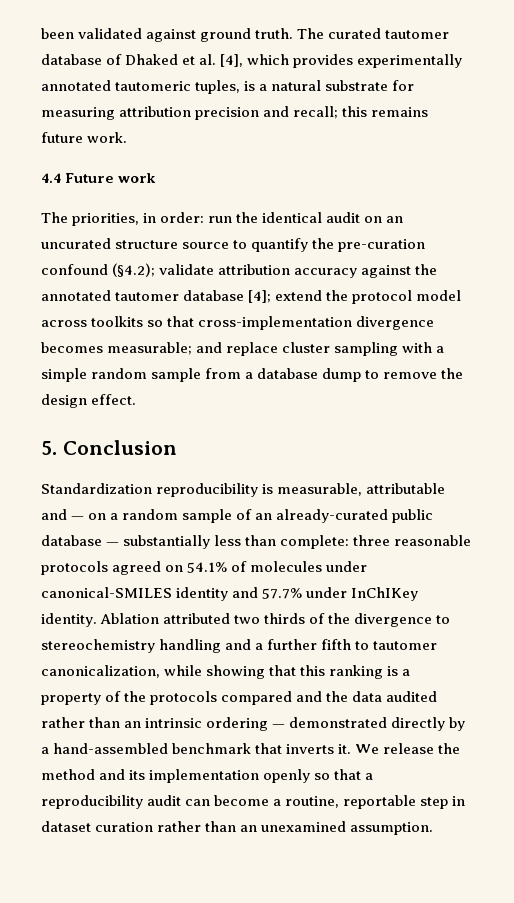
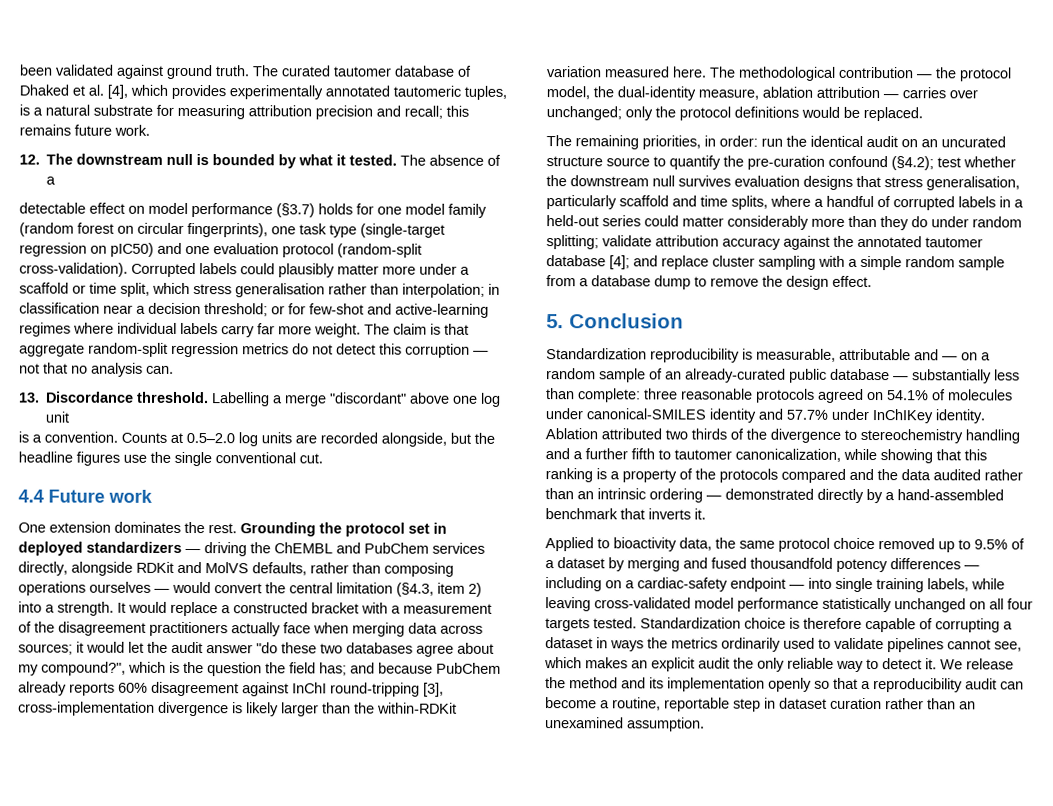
[41,173,157,183] [41,212,68,223] 4.4 Future work // The -> [19,153,502,169] [46,176,57,185] [19,202,487,218] [19,222,445,238] [19,242,422,258] [19,262,470,278] [19,282,500,298] [19,302,489,318] [19,322,469,338] [19,342,489,358] [19,362,174,377] [18,391,502,407] [45,411,70,423] [18,431,495,447] [18,451,323,467] [18,489,153,503] [18,521,447,537] [18,541,485,557] [18,561,454,577] [18,581,482,597] [18,601,492,617] [18,621,483,637] [18,641,494,657] [18,661,501,677] [18,681,444,697] [18,701,457,717] [546,66,1011,82] [546,86,978,101] [546,106,923,122] [546,135,639,150] 12. The downstream null is bounded by what it tested. The absence of a // detectable effect on model performance (§3.7) holds for one model family (random forest on circular fingerprints), one task type (single-target regression on pIC50) and one evaluation protocol (random-split cross-validation). Corrupted labels could plausibly matter more under a scaffold or time split, which stress generalisation rather than interpolation; in classification near a decision threshold; or for few-shot and active-learning regimes where individual labels carry far more weight. The claim is that aggregate random-split regression metrics do not detect this corruption — not that no analysis can. // 13. Discordance threshold. Labelling a merge "discordant" above one log unit // is a convention. Counts at 0.5–2.0 log units are recorded alongside, but the headline figures use the single conventional cut. // 4.4 Future work // One extension dominates the rest. Grounding the protocol set in deployed standardizers — driving the ChEMBL and PubChem services directly, alongside RDKit and MolVS defaults, rather than composing operations ourselves — would convert the central limitation (§4.3, item 2) into a strength. It would replace a constructed bracket with a measurement of the disagreement practitioners actually face when merging data across sources; it would let the audit answer "do these two databases agree about my compound?", which is the question the field has; and because PubChem already reports 60% disagreement against InChI round-tripping [3], cross-implementation divergence is likely larger than the within-RDKit variation measured here. The methodological contribution — the protocol model, the dual-identity measure, ablation attribution — carries over unchanged; only the protocol definitions would be replaced. // The remaining
(156, 270) none -> [937,156,1016,168] [546,175,1020,191] [546,195,1024,211] [546,215,1022,231] [546,235,599,250] test whether the downstream null survives evaluation designs that stress generalisation, particularly scaffold and time splits, where a handful of corrupted labels in a held-out series could matter considerably more than they do under random splitting;
[275,290,462,304] [41,316,435,330] [41,342,193,355] extend the protocol model across toolkits so that cross-implementation divergence becomes measurable; -> (630, 262) none
(352, 749) none -> [545,537,1025,553] [545,557,980,573] [545,577,1005,593] [545,597,1033,613] [545,617,1013,633] [545,637,1022,653] [544,657,937,673] // Applied to bioactivity data, the same protocol choice removed up to 9.5% of a dataset by merging and fused thousandfold potency differences — including on a cardiac-safety endpoint — into single training labels, while leaving cross-validated model performance statistically unchanged on all four targets tested. Standardization choice is therefore capable of corrupting a dataset in ways the metrics ordinarily used to validate pipelines cannot see, which makes an explicit audit the only reliable way to detect it.

